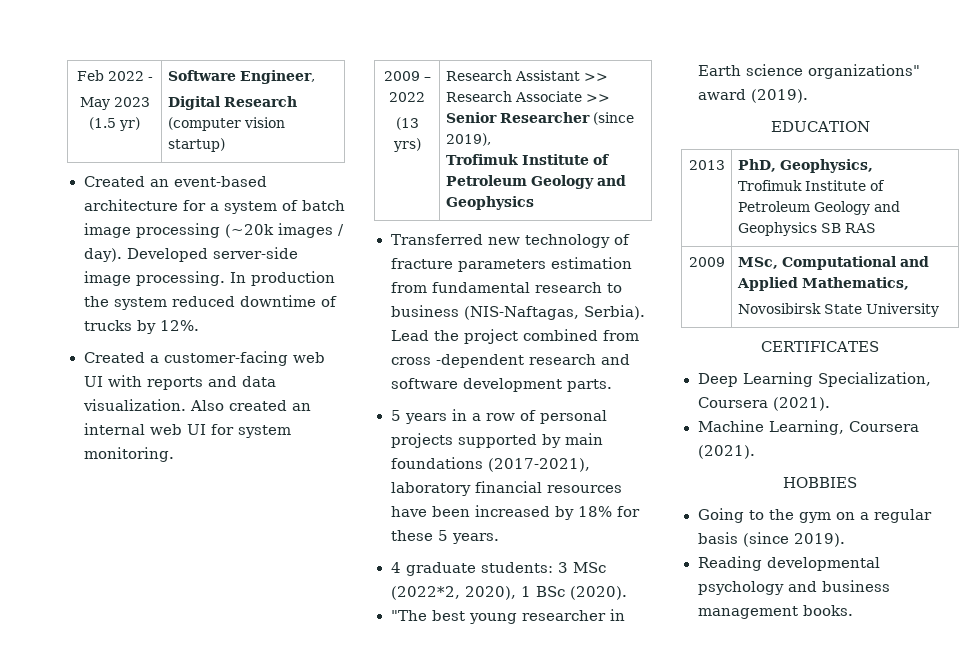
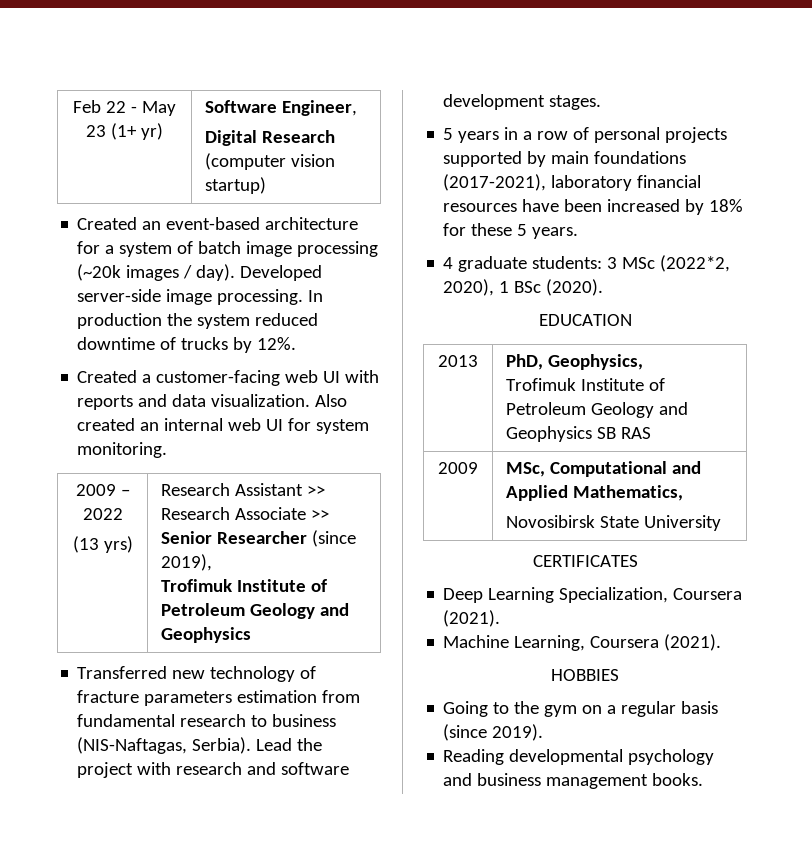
[107,71,153,81] [79,97,150,110] [89,117,116,130] 2022 - // May 2023 (1.5 -> [106,101,176,116] [86,123,137,140] 22 - May 23 (1+
[522,329,639,341] [390,354,524,368] combined from cross -dependent -> [137,762,172,775] with
[566,379,612,392] parts. -> [549,95,602,110] stages.
[390,609,625,624] [697,64,920,79] [697,89,808,103] // "The best young researcher in Earth science organizations" award (2019). -> (604, 287) none

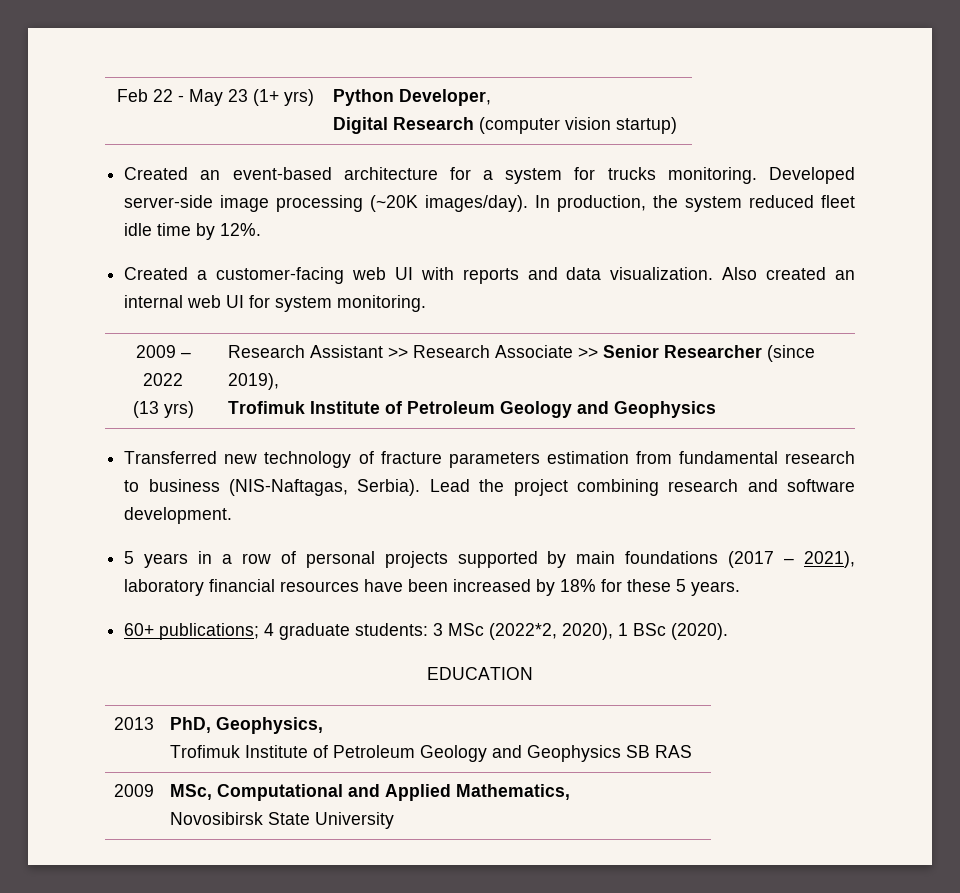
[140,123,163,140] [205,100,358,116] yr) | Software Engineer, -> [284,89,314,106] [333,89,492,106] yrs) | Python Developer,
[177,241,379,257] [77,264,323,281] [77,289,324,305] [77,313,319,329] [77,337,229,350] of batch image processing (~20k images / day). Developed server-side image processing. In production the system reduced downtime of trucks -> [574,167,855,184] [124,195,856,212] [124,223,192,236] for trucks monitoring. Developed server-side image processing (~20K images/day). In production, the system reduced fleet idle time
[137,762,172,775] with -> [576,479,659,496] combining
[443,94,602,110] development stages. -> [124,507,233,524] development.
[443,174,547,191] (2017-2021), -> [728,551,856,568] (2017 – 2021),
(579, 233) none -> [124,623,260,640] 60+ publications;
[532,555,638,567] [443,587,743,603] [443,610,501,627] [443,634,722,651] [551,669,619,681] [443,701,719,717] [443,724,544,741] [443,749,715,765] [443,773,704,789] // CERTIFICATES // Deep Learning Specialization, Coursera (2021). // Machine Learning, Coursera (2021). // HOBBIES // Going to the gym on a regular basis (since 2019). // Reading developmental psychology and business management books. -> (395, 820) none

